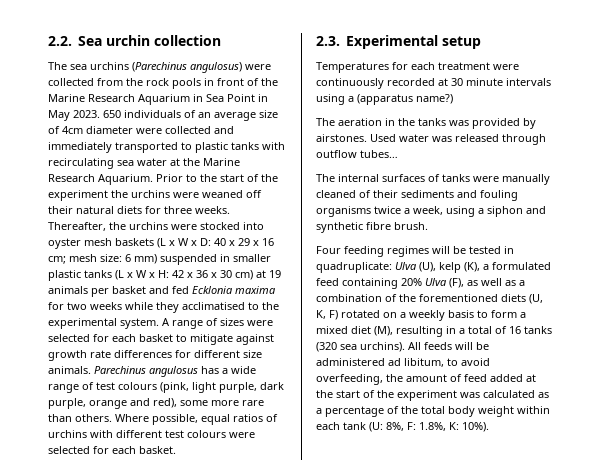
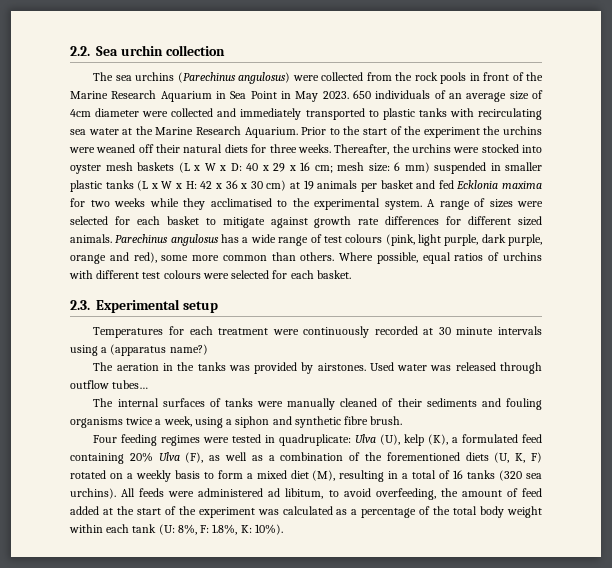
[243,350,262,358] size -> [518,216,542,226] sized
[242,400,264,406] rare -> [222,255,267,261] common
[432,246,466,254] will be -> [203,437,230,443] were
[455,342,489,350] will be -> [168,491,195,497] were

